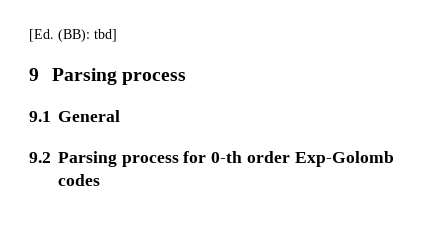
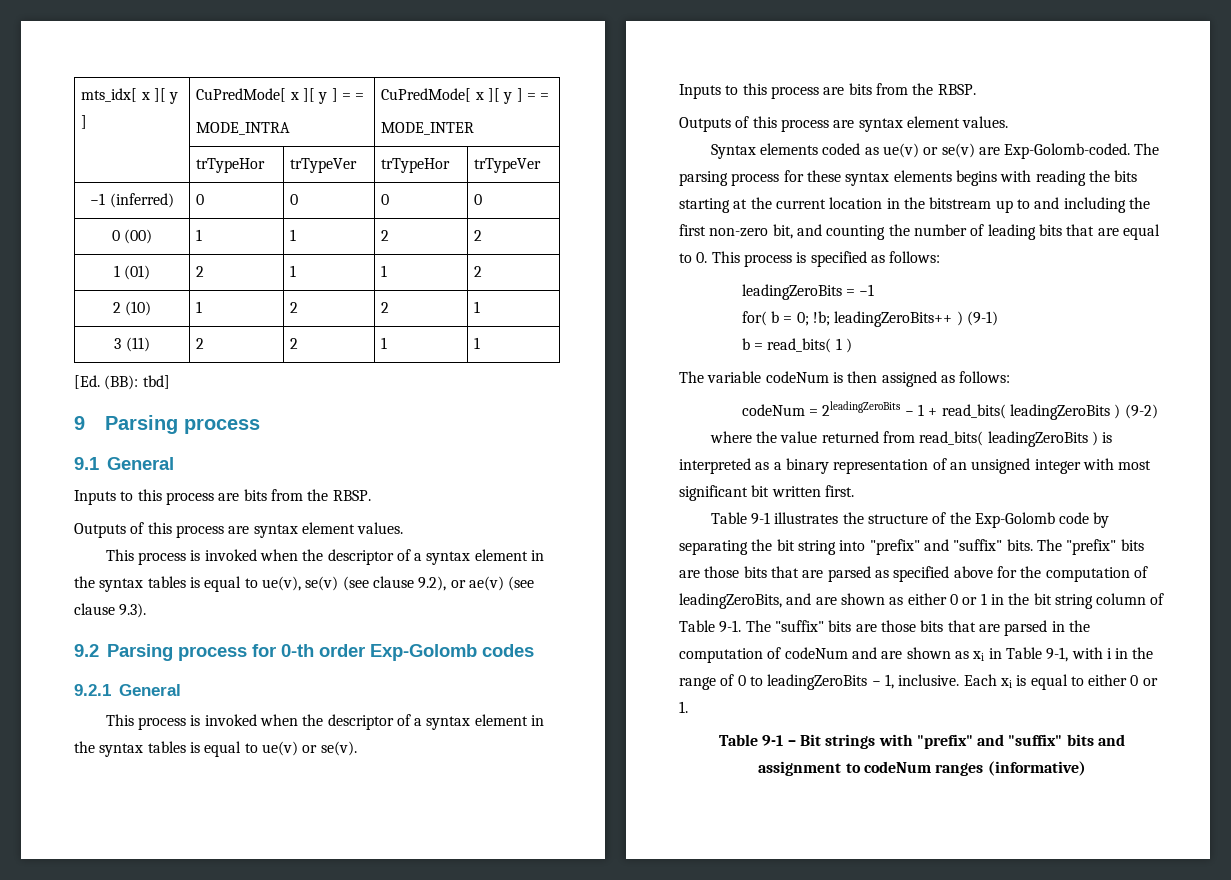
(29, 35) none -> [81,88,179,104] [81,115,88,129] [196,88,365,104] [196,122,291,135] [381,88,550,104] [381,122,475,135] [196,158,266,173] [290,158,358,173] [381,158,451,173] [474,158,542,173] [90,193,174,208] [196,194,205,205] [290,194,299,205] [381,194,390,205] [474,194,483,205] [111,229,153,244] [196,229,203,241] [290,229,297,241] [381,230,390,241] [474,230,483,241] [113,265,151,280] [196,266,205,277] [290,265,297,277] [381,265,388,277] [474,266,483,277] [112,301,152,316] [196,301,203,313] [290,302,299,313] [381,302,390,313] [474,301,481,313] [114,337,150,352] [196,338,205,349] [290,338,299,349] [381,337,388,349] [474,337,481,349] mts_idx[ x ][ y ] | CuPredMode[ x ][ y ] = = // MODE_INTRA | CuPredMode[ x ][ y ] = = // MODE_INTER // | trTypeHor | trTypeVer | trTypeHor | trTypeVer // −1 (inferred) | 0 | 0 | 0 | 0 // 0 (00) | 1 | 1 | 2 | 2 // 1 (01) | 2 | 1 | 1 | 2 // 2 (10) | 1 | 2 | 2 | 1 // 3 (11) | 2 | 2 | 1 | 1 //
(120, 116) none -> [74,489,371,505] [74,522,404,538] [105,549,545,565] [74,576,535,592] [74,603,147,618] // Inputs to this process are bits from the RBSP. // Outputs of this process are syntax element values. // This process is invoked when the descriptor of a syntax element in the syntax tables is equal to ue(v), se(v) (see clause 9.2), or ae(v) (see clause 9.3).
(100, 180) none -> [74,684,181,696] [105,714,545,730] [74,741,357,757] [679,83,976,99] [679,116,1009,132] [710,143,1160,159] [679,170,1138,186] [679,197,1150,213] [679,224,1160,240] [679,251,941,267] [741,284,875,300] [741,311,999,327] [741,338,853,353] [679,371,1011,387] [741,401,1158,420] [709,431,1113,447] [679,458,1152,474] [679,485,854,501] [710,512,1110,528] [679,539,1144,555] [679,566,1148,582] [679,593,1165,609] [679,620,1090,636] [679,647,1154,663] [679,674,1158,690] [679,701,688,713] [718,734,1126,749] [758,761,1086,776] // 9.2.1 General // This process is invoked when the descriptor of a syntax element in the syntax tables is equal to ue(v) or se(v). // Inputs to this process are bits from the RBSP. // Outputs of this process are syntax element values. // Syntax elements coded as ue(v) or se(v) are Exp-Golomb-coded. The parsing process for these syntax elements begins with reading the bits starting at the current location in the bitstream up to and including the first non-zero bit, and counting the number of leading bits that are equal to 0. This process is specified as follows: // leadingZeroBits = −1 // for( b = 0; !b; leadingZeroBits++ ) (9-1) // b = read_bits( 1 ) // The variable codeNum is then assigned as follows: // codeNum = 2leadingZeroBits − 1 + read_bits( leadingZeroBits ) (9-2) // where the value returned from read_bits( leadingZeroBits ) is interpreted as a binary representation of an unsigned integer with most significant bit written first. // Table 9-1 illustrates the structure of the Exp-Golomb code by separating the bit string into "prefix" and "suffix" bits. The "prefix" bits are those bits that are parsed as specified above for the computation of leadingZeroBits, and are shown as either 0 or 1 in the bit string column of Table 9-1. The "suffix" bits are those bits that are parsed in the computation of codeNum and are shown as xi in Table 9-1, with i in the range of 0 to leadingZeroBits − 1, inclusive. Each xi is equal to either 0 or 1. // Table 9-1 – Bit strings with "prefix" and "suffix" bits and assignment to codeNum ranges (informative)

